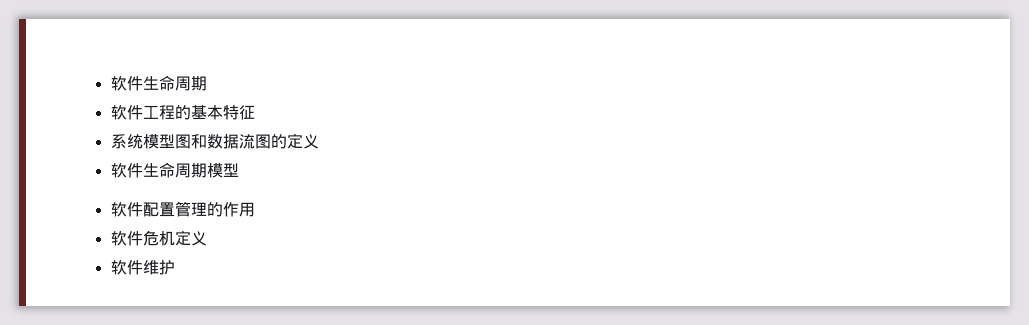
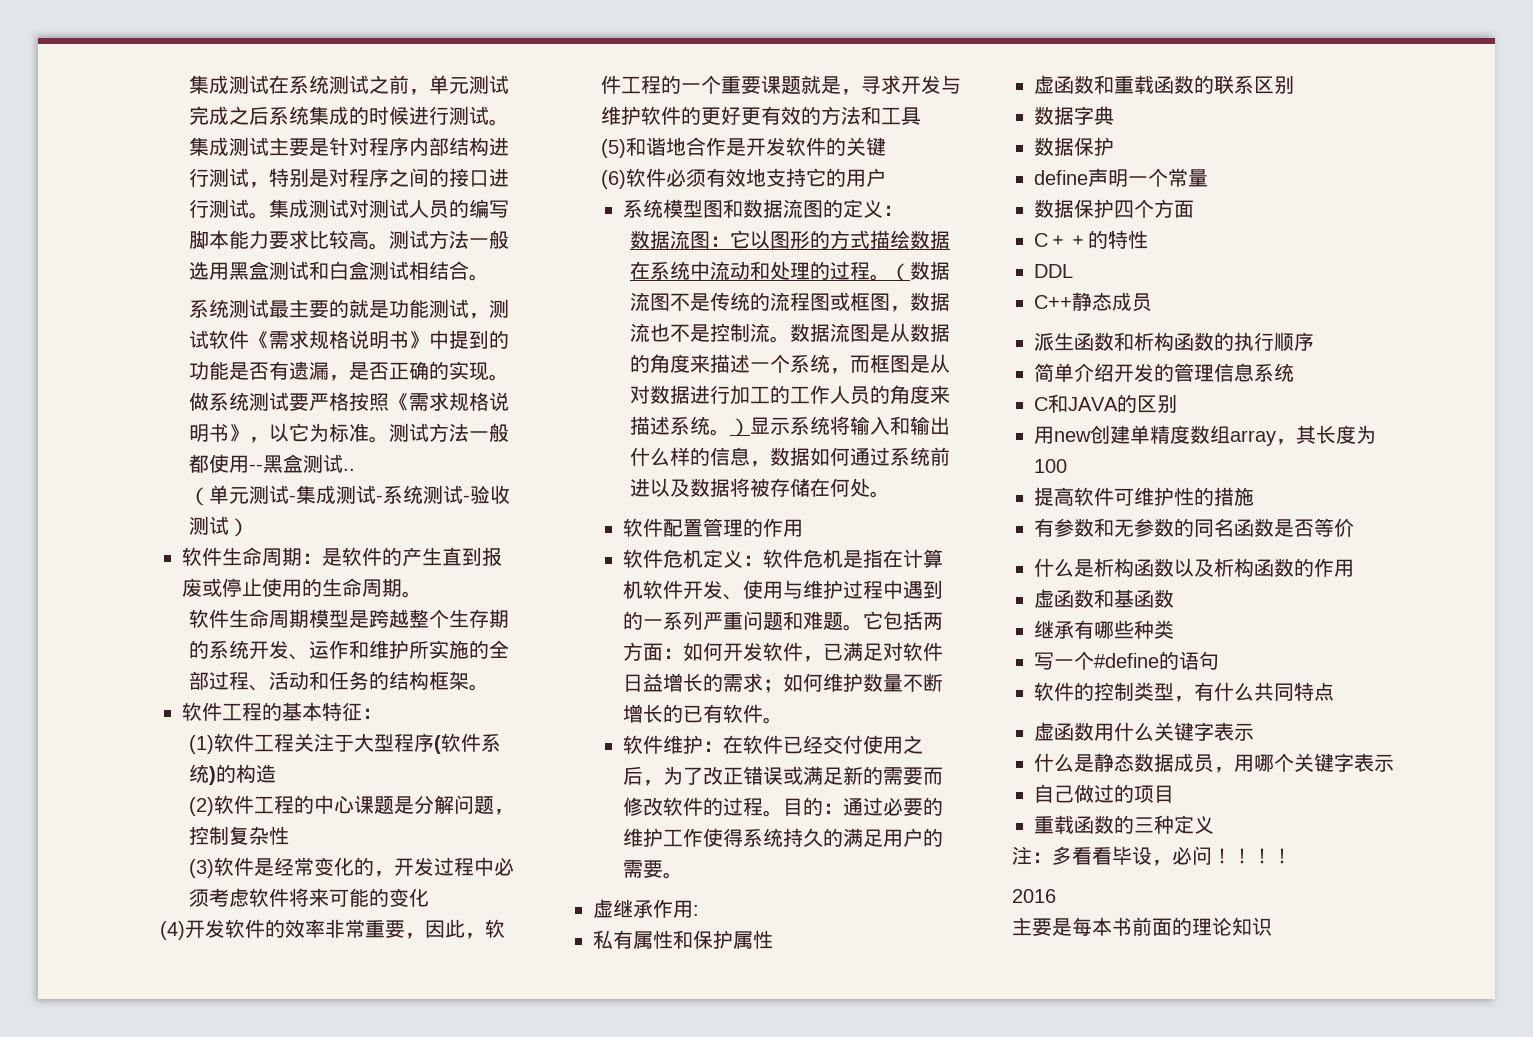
[110,75,207,91] 软件生命周期 -> [189,75,510,95] [189,106,510,126] [189,137,510,156] [189,168,510,188] [189,199,510,219] [189,230,510,250] [189,261,490,281] [189,299,510,319] [189,330,510,349] [189,361,510,381] [189,392,510,411] [189,423,510,443] [189,454,356,473] [189,485,511,506] [189,516,250,537] [181,547,502,566] [181,578,422,598] [189,609,510,628] [189,640,510,660] [189,671,490,691] 集成测试在系统测试之前，单元测试完成之后系统集成的时候进行测试。集成测试主要是针对程序内部结构进行测试，特别是对程序之间的接口进行测试。集成测试对测试人员的编写脚本能力要求比较高。测试方法一般选用黑盒测试和白盒测试相结合。 // 系统测试最主要的就是功能测试，测试软件《需求规格说明书》中提到的功能是否有遗漏，是否正确的实现。做系统测试要严格按照《需求规格说明书》，以它为标准。测试方法一般都使用--黑盒测试.. // （单元测试-集成测试-系统测试-验收测试） // 软件生命周期：是软件的产生直到报废或停止使用的生命周期。 // 软件生命周期模型是跨越整个生存期的系统开发、运作和维护所实施的全部过程、活动和任务的结构框架。
(255, 112) none -> [361,708,382,719] [189,733,502,754] [189,764,277,785] [189,795,515,816] [189,826,290,845] [189,857,515,878] [189,888,430,907] [159,919,505,940] [600,75,961,95] [600,106,921,125] [600,137,886,158] [600,168,886,189] ： // (1)软件工程关注于大型程序(软件系统)的构造 // (2)软件工程的中心课题是分解问题，控制复杂性 // (3)软件是经常变化的，开发过程中必须考虑软件将来可能的变化 // (4)开发软件的效率非常重要，因此，软件工程的一个重要课题就是，寻求开发与维护软件的更好更有效的方法和工具 // (5)和谐地合作是开发软件的关键 // (6)软件必须有效地支持它的用户
[110,162,239,178] // 软件生命周期模型 -> [882,205,903,216] [630,230,951,249] [630,261,951,282] [630,292,951,312] [630,323,951,343] [630,354,951,374] [630,385,951,405] [630,416,951,437] [630,447,951,467] [630,478,891,498] ： // 数据流图：它以图形的方式描绘数据在系统中流动和处理的过程。（数据流图不是传统的流程图或框图，数据流也不是控制流。数据流图是从数据的角度来描述一个系统，而框图是从对数据进行加工的工作人员的角度来描述系统。）显示系统将输入和输出什么样的信息，数据如何通过系统前进以及数据将被存储在何处。
[110,259,175,275] // 软件维护 -> [742,549,943,568] [622,580,943,600] [622,611,943,631] [622,642,943,662] [622,673,943,693] [622,704,783,724] [622,735,923,754] [622,766,943,786] [622,797,943,817] [622,828,943,847] [622,860,683,879] [593,899,699,918] [593,930,773,949] [1034,75,1294,94] [1034,106,1114,125] [1034,137,1114,156] [1034,168,1208,187] [1034,199,1194,218] [1034,230,1148,249] [1034,264,1073,278] [1034,292,1152,312] [1034,332,1314,351] [1034,363,1294,382] [1034,394,1177,413] [1034,425,1376,446] [1034,459,1067,473] [1034,487,1254,506] [1034,518,1354,537] [1034,558,1354,577] [1034,589,1174,608] [1034,620,1174,639] [1034,651,1219,670] [1034,682,1334,702] [1034,722,1254,741] [1034,753,1394,773] [1034,784,1174,803] [1034,815,1214,834] [1012,846,1292,866] [1012,889,1056,903] [1012,917,1272,936] ：软件危机是指在计算机软件开发、使用与维护过程中遇到的一系列严重问题和难题。它包括两方面：如何开发软件，已满足对软件日益增长的需求；如何维护数量不断增长的已有软件。 // 软件维护：在软件已经交付使用之后，为了改正错误或满足新的需要而修改软件的过程。目的：通过必要的维护工作使得系统持久的满足用户的需要。 // 虚继承作用: // 私有属性和保护属性 // 虚函数和重载函数的联系区别 // 数据字典 // 数据保护 // define声明一个常量 // 数据保护四个方面 // C＋＋的特性 // DDL // C++静态成员 // 派生函数和析构函数的执行顺序 // 简单介绍开发的管理信息系统 // C和JAVA的区别 // 用new创建单精度数组array，其长度为100 // 提高软件可维护性的措施 // 有参数和无参数的同名函数是否等价 // 什么是析构函数以及析构函数的作用 // 虚函数和基函数 // 继承有哪些种类 // 写一个#define的语句 // 软件的控制类型，有什么共同特点 // 虚函数用什么关键字表示 // 什么是静态数据成员，用哪个关键字表示 // 自己做过的项目 // 重载函数的三种定义 // 注：多看看毕设，必问！！！！ // 2016 // 主要是每本书前面的理论知识

